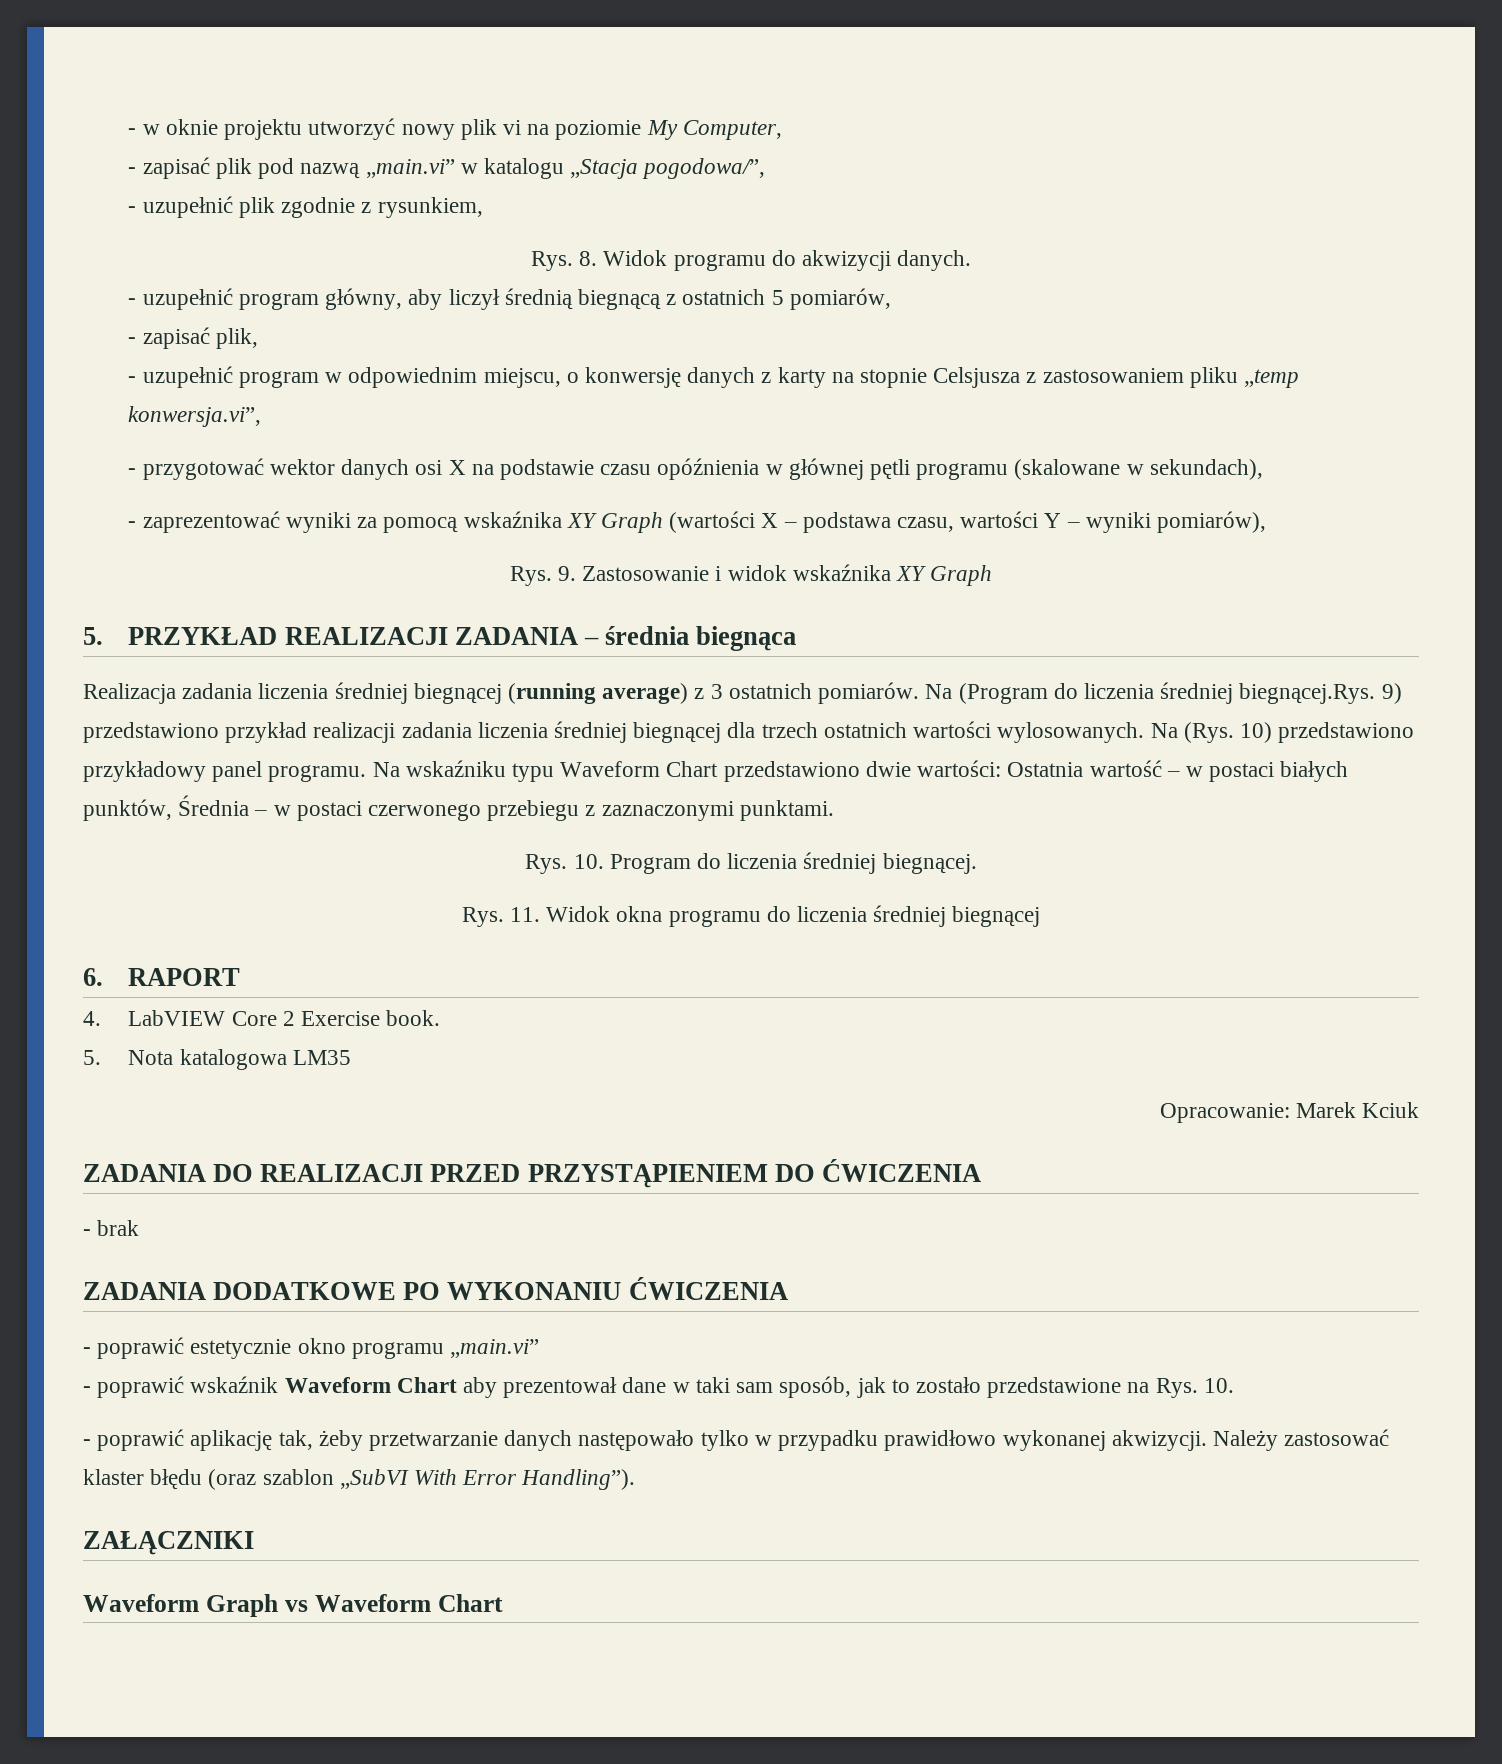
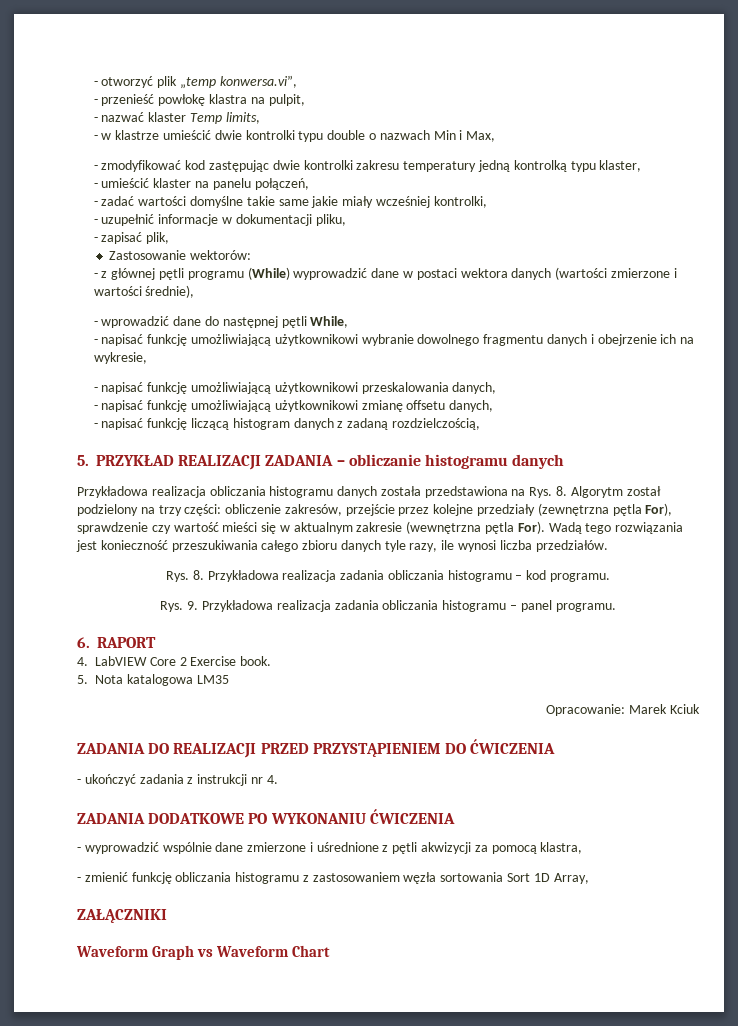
[128,118,782,140] [128,157,766,179] [128,196,483,218] [530,250,972,271] [128,288,891,310] [128,327,258,349] [128,366,1300,388] [128,406,262,427] [128,458,1263,480] [128,511,1267,533] [509,564,993,586] - w oknie projektu utworzyć nowy plik vi na poziomie My Computer, // - zapisać plik pod nazwą „main.vi” w katalogu „Stacja pogodowa/”, // - uzupełnić plik zgodnie z rysunkiem, // Rys. 8. Widok programu do akwizycji danych. // - uzupełnić program główny, aby liczył średnią biegnącą z ostatnich 5 pomiarów, // - zapisać plik, // - uzupełnić program w odpowiednim miejscu, o konwersję danych z karty na stopnie Celsjusza z zastosowaniem pliku „temp konwersja.vi”, // - przygotować wektor danych osi X na podstawie czasu opóźnienia w głównej pętli programu (skalowane w sekundach), // - zaprezentować wyniki za pomocą wskaźnika XY Graph (wartości X – podstawa czasu, wartości Y – wyniki pomiarów), // Rys. 9. Zastosowanie i widok wskaźnika XY Graph -> [93,75,297,89] [93,94,305,106] [93,112,260,124] [93,130,496,142] [93,160,642,172] [93,178,309,190] [93,196,487,208] [93,214,346,226] [93,232,170,244] [109,250,251,260] [93,267,677,280] [93,285,195,298] [93,316,349,328] [93,334,695,346] [93,352,147,364] [93,382,497,394] [93,400,494,412] [93,418,480,430] - otworzyć plik „temp konwersa.vi”, // - przenieść powłokę klastra na pulpit, // - nazwać klaster Temp limits, // - w klastrze umieścić dwie kontrolki typu double o nazwach Min i Max, // - zmodyfikować kod zastępując dwie kontrolki zakresu temperatury jedną kontrolką typu klaster, // - umieścić klaster na panelu połączeń, // - zadać wartości domyślne takie same jakie miały wcześniej kontrolki, // - uzupełnić informacje w dokumentacji pliku, // - zapisać plik, // Zastosowanie wektorów: // - z głównej pętli programu (While) wyprowadzić dane w postaci wektora danych (wartości zmierzone i wartości średnie), // - wprowadzić dane do następnej pętli While, // - napisać funkcję umożliwiającą użytkownikowi wybranie dowolnego fragmentu danych i obejrzenie ich na wykresie, // - napisać funkcję umożliwiającą użytkownikowi przeskalowania danych, // - napisać funkcję umożliwiającą użytkownikowi zmianę offsetu danych, // - napisać funkcję liczącą histogram danych z zadaną rozdzielczością,
[605,626,797,651] [83,682,1402,704] [83,721,1415,743] [83,760,1349,782] [83,795,834,821] [525,852,977,874] [461,905,1041,927] średnia biegnąca // Realizacja zadania liczenia średniej biegnącej (running average) z 3 ostatnich pomiarów. Na (Program do liczenia średniej biegnącej.Rys. 9) przedstawiono przykład realizacji zadania liczenia średniej biegnącej dla trzech ostatnich wartości wylosowanych. Na (Rys. 10) przedstawiono przykładowy panel programu. Na wskaźniku typu Waveform Chart przedstawiono dwie wartości: Ostatnia wartość – w postaci białych punktów, Średnia – w postaci czerwonego przebiegu z zaznaczonymi punktami. // Rys. 10. Program do liczenia średniej biegnącej. // Rys. 11. Widok okna programu do liczenia średniej biegnącej -> [348,454,565,469] [77,486,661,498] [77,503,673,516] [77,521,684,534] [76,540,608,552] [165,570,611,582] [160,600,616,612] obliczanie histogramu danych // Przykładowa realizacja obliczania histogramu danych została przedstawiona na Rys. 8. Algorytm został podzielony na trzy części: obliczenie zakresów, przejście przez kolejne przedziały (zewnętrzna pętla For), sprawdzenie czy wartość mieści się w aktualnym zakresie (wewnętrzna pętla For). Wadą tego rozwiązania jest konieczność przeszukiwania całego zbioru danych tyle razy, ile wynosi liczba przedziałów. // Rys. 8. Przykładowa realizacja zadania obliczania histogramu – kod programu. // Rys. 9. Przykładowa realizacja zadania obliczania histogramu – panel programu.
[97,1220,140,1236] brak -> [84,774,278,786] ukończyć zadania z instrukcji nr 4.
[97,1337,540,1359] [83,1376,1234,1398] [83,1429,1390,1451] [83,1469,636,1490] poprawić estetycznie okno programu „main.vi” // - poprawić wskaźnik Waveform Chart aby prezentował dane w taki sam sposób, jak to zostało przedstawione na Rys. 10. // - poprawić aplikację tak, żeby przetwarzanie danych następowało tylko w przypadku prawidłowo wykonanej akwizycji. Należy zastosować klaster błędu (oraz szablon „SubVI With Error Handling”). -> [84,842,583,854] [77,872,589,884] wyprowadzić wspólnie dane zmierzone i uśrednione z pętli akwizycji za pomocą klastra, // - zmienić funkcję obliczania histogramu z zastosowaniem węzła sortowania Sort 1D Array,

